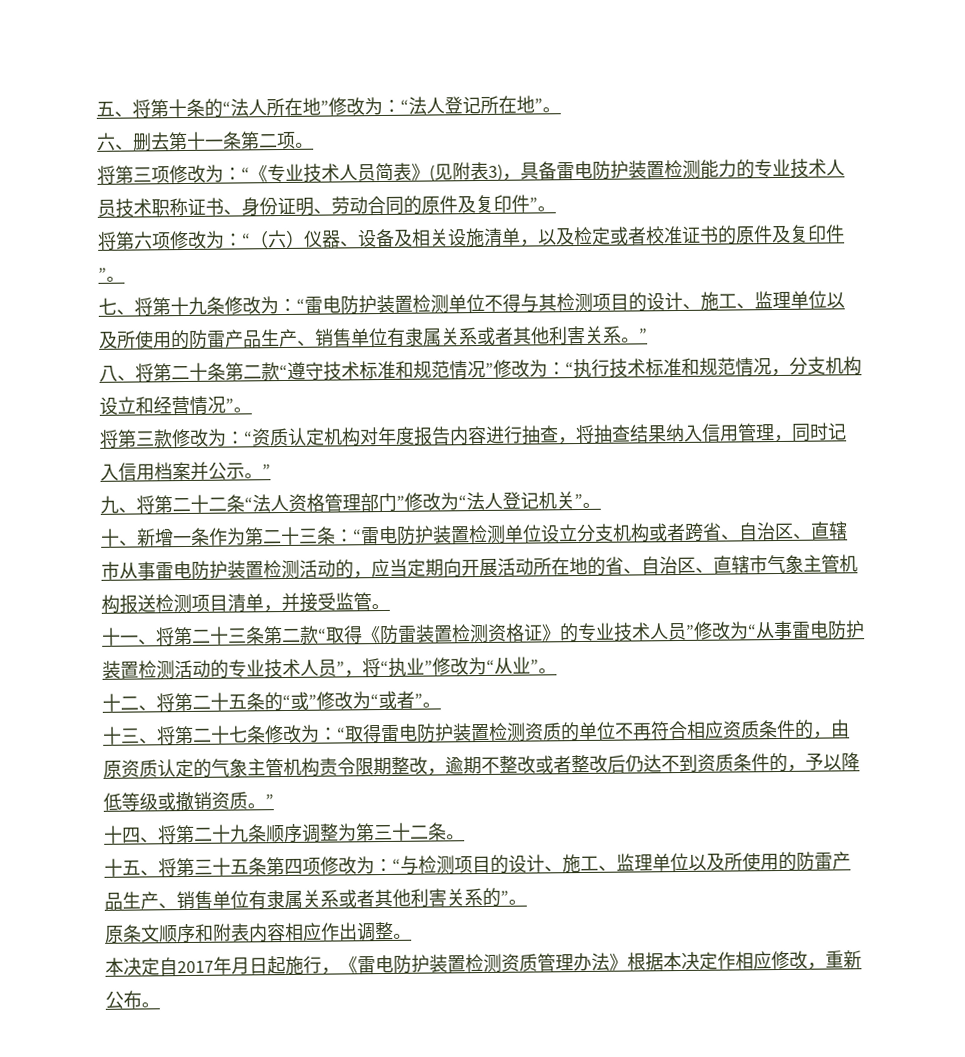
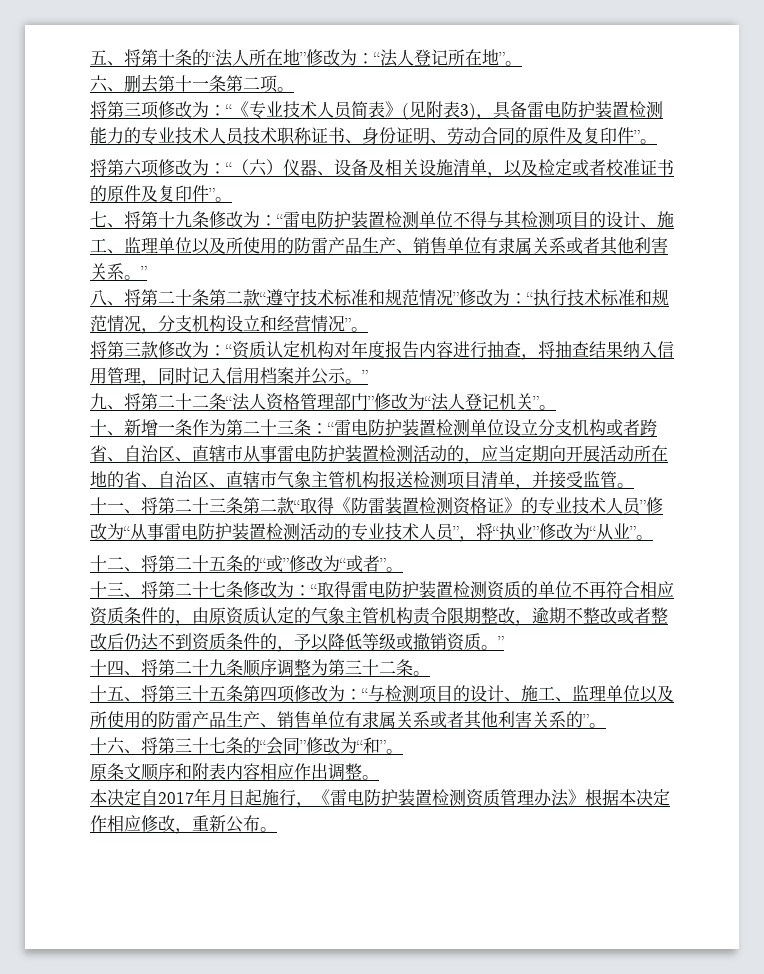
(527, 902) none -> [90,737,403,755] // 十六、将第三十七条的“会同”修改为“和”。

